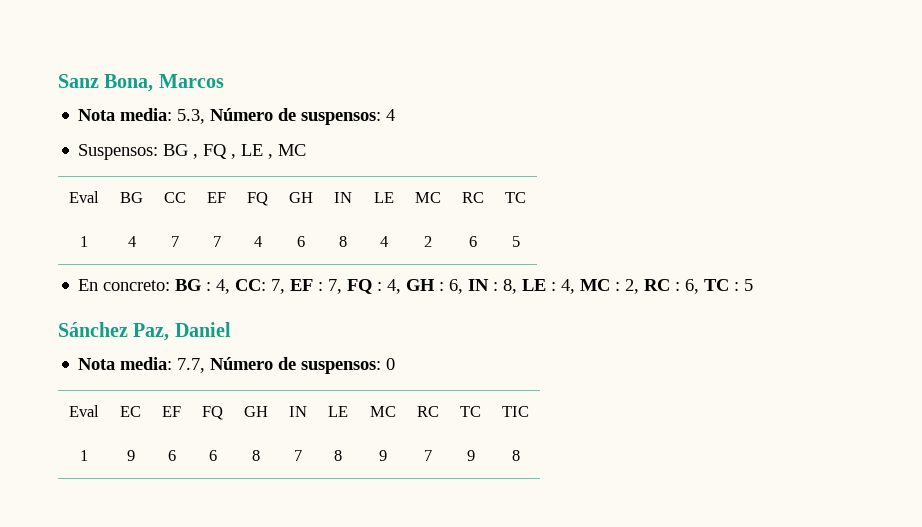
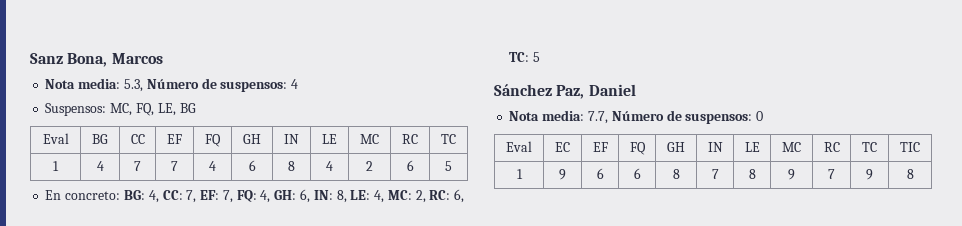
[163,144,307,159] BG , FQ , LE , MC -> [110,103,196,116] MC, FQ, LE, BG
[175,279,212,291] BG : -> [123,190,145,200] BG:
[290,279,740,294] EF : 7, FQ : 4, GH : 6, IN : 8, LE : 4, MC : 2, RC : 6, TC : -> [200,189,465,203] [509,52,530,62] EF: 7, FQ: 4, GH: 6, IN: 8, LE: 4, MC: 2, RC: 6, TC:

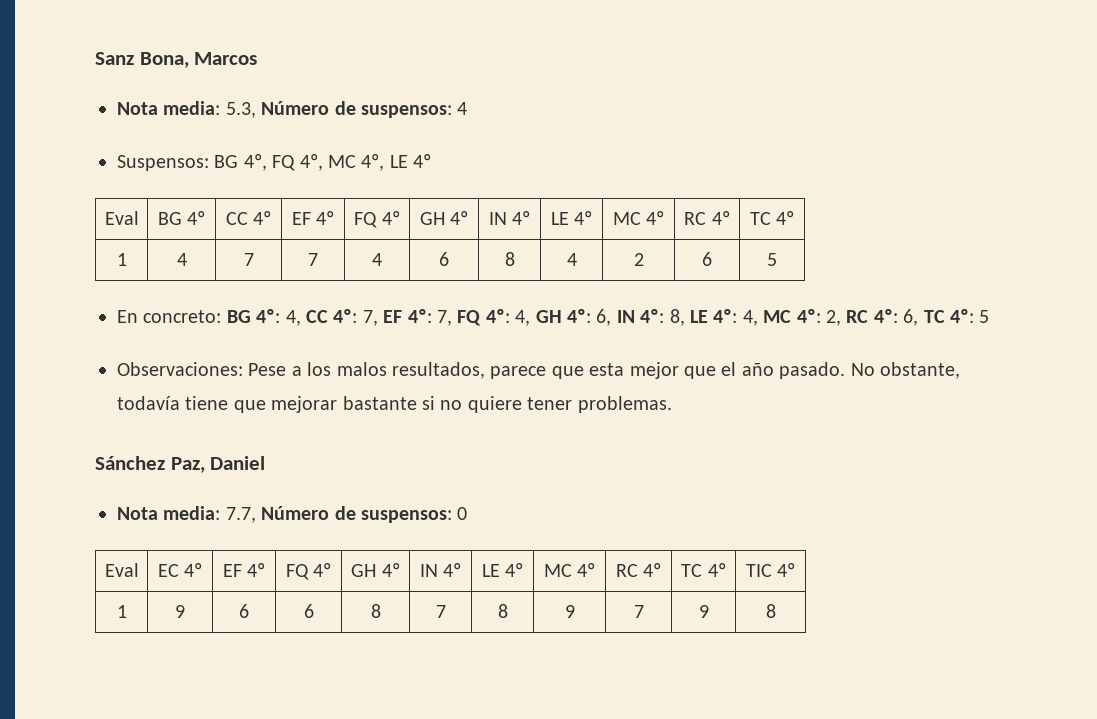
[110,103,196,116] MC, FQ, LE, BG -> [214,154,432,171] BG 4º, FQ 4º, MC 4º, LE 4º
[130,134,145,144] [167,134,182,144] [205,134,221,147] [243,134,261,144] [284,134,299,144] [322,134,337,144] [360,134,379,144] [402,134,418,144] [441,134,456,144] | CC | EF | FQ | GH | IN | LE | MC | RC | TC -> [187,211,206,225] [225,211,272,225] [291,211,335,225] [354,211,400,228] [419,211,469,225] [488,211,531,225] [550,211,593,225] [612,211,665,225] [684,211,730,225] [749,211,795,225] 4º | CC 4º | EF 4º | FQ 4º | GH 4º | IN 4º | LE 4º | MC 4º | RC 4º | TC 4º
[123,189,465,203] [509,52,541,62] BG: 4, CC: 7, EF: 7, FQ: 4, GH: 6, IN: 8, LE: 4, MC: 2, RC: 6, TC: 5 -> [226,309,990,326] [117,362,960,379] [117,396,672,413] BG 4º: 4, CC 4º: 7, EF 4º: 7, FQ 4º: 4, GH 4º: 6, IN 4º: 8, LE 4º: 4, MC 4º: 2, RC 4º: 6, TC 4º: 5 // Observaciones: Pese a los malos resultados, parece que esta mejor que el año pasado. No obstante, todavía tiene que mejorar bastante si no quiere tener problemas.
[592,142,608,152] [629,142,646,155] [667,142,685,152] [707,142,723,152] [744,142,760,152] [782,142,801,152] [823,142,840,152] [862,142,877,152] | EF | FQ | GH | IN | LE | MC | RC | TC -> [184,563,203,577] [222,563,266,577] [285,563,332,580] [351,563,400,577] [419,563,462,577] [481,563,524,577] [543,563,596,577] [615,563,662,577] [681,563,726,577] 4º | EF 4º | FQ 4º | GH 4º | IN 4º | LE 4º | MC 4º | RC 4º | TC 4º
(920, 147) none -> [777,563,796,577] 4º

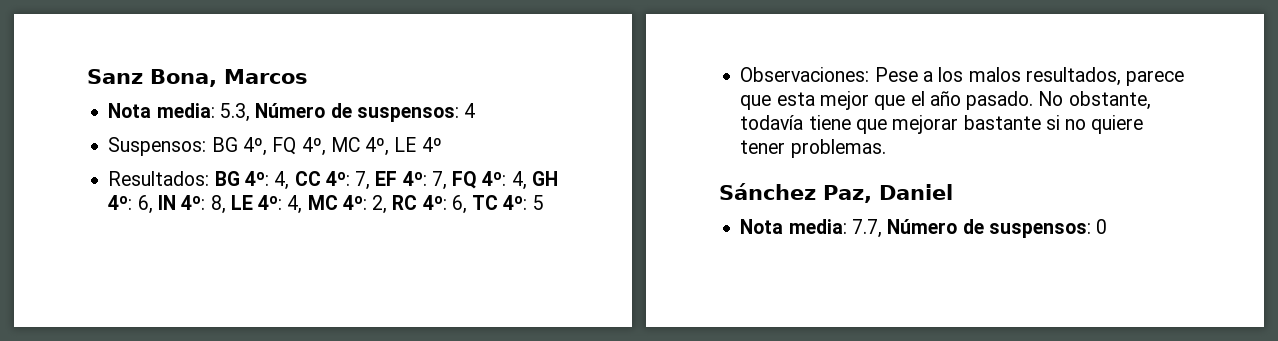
[104,211,139,225] [157,211,206,225] [225,211,272,225] [291,211,335,225] [354,211,400,228] [419,211,469,225] [488,211,531,225] [550,211,593,225] [612,211,665,225] [684,211,730,225] [749,211,795,225] [116,253,127,266] [176,253,187,266] [243,253,254,266] [308,253,318,266] [372,253,382,266] [439,252,449,266] [504,252,515,266] [566,253,577,266] [633,253,644,266] [702,252,712,266] [767,253,777,266] [117,310,222,323] // Eval | BG 4º | CC 4º | EF 4º | FQ 4º | GH 4º | IN 4º | LE 4º | MC 4º | RC 4º | TC 4º // 1 | 4 | 7 | 7 | 4 | 6 | 8 | 4 | 2 | 6 | 5 // En concreto: -> [108,171,210,186] // Resultados:
[104,563,139,577] [157,563,203,577] [222,563,266,577] [285,563,332,580] [351,563,400,577] [419,563,462,577] [481,563,524,577] [543,563,596,577] [615,563,662,577] [681,563,726,577] [745,563,796,577] [116,605,127,618] [175,605,185,618] [239,604,249,618] [303,604,314,618] [370,604,381,618] [435,605,446,618] [497,604,508,618] [564,605,575,618] [633,605,644,618] [698,605,709,618] [765,604,776,618] // Eval | EC 4º | EF 4º | FQ 4º | GH 4º | IN 4º | LE 4º | MC 4º | RC 4º | TC 4º | TIC 4º // 1 | 9 | 6 | 6 | 8 | 7 | 8 | 9 | 7 | 9 | 8 -> (1108, 226) none

